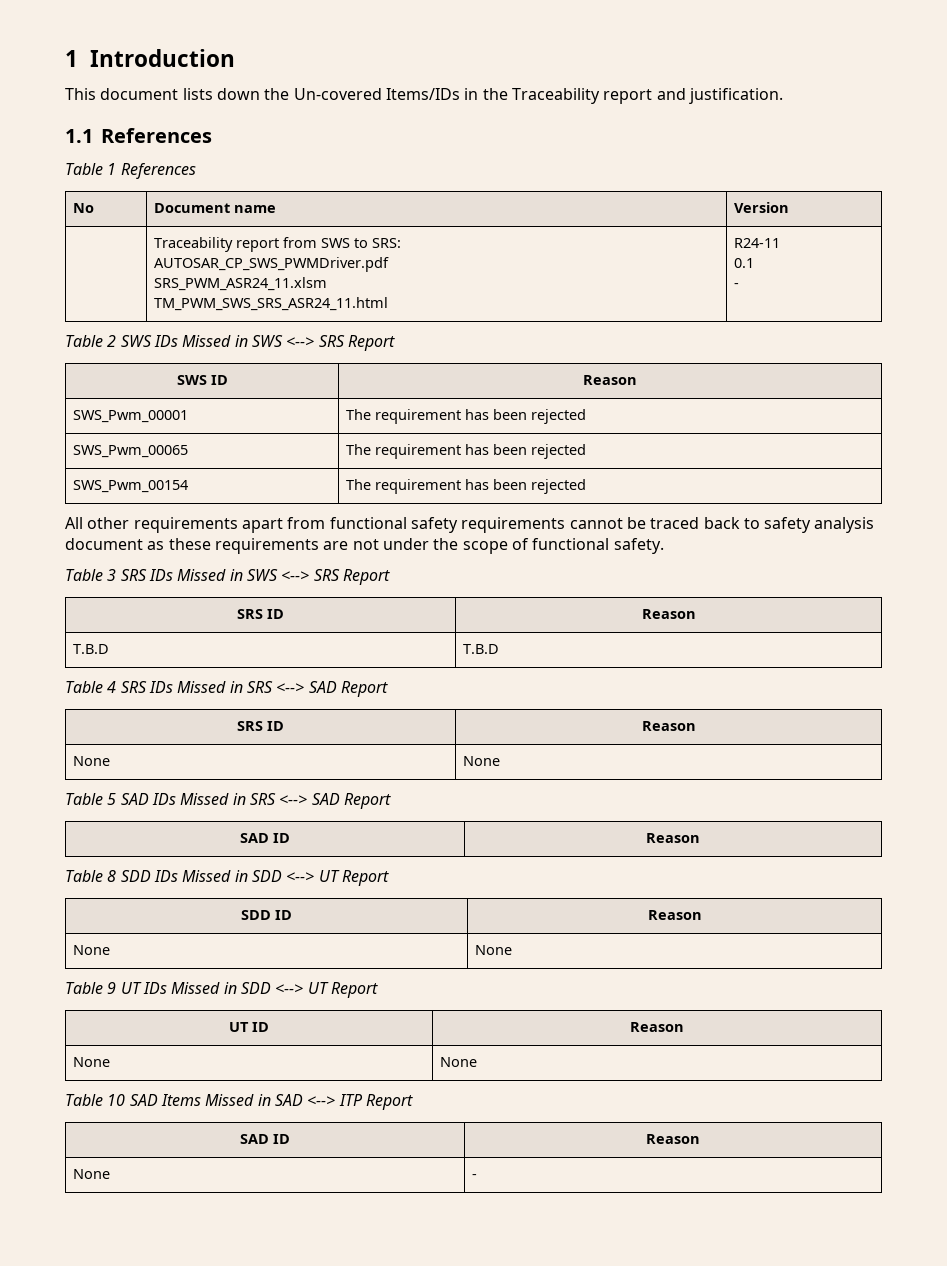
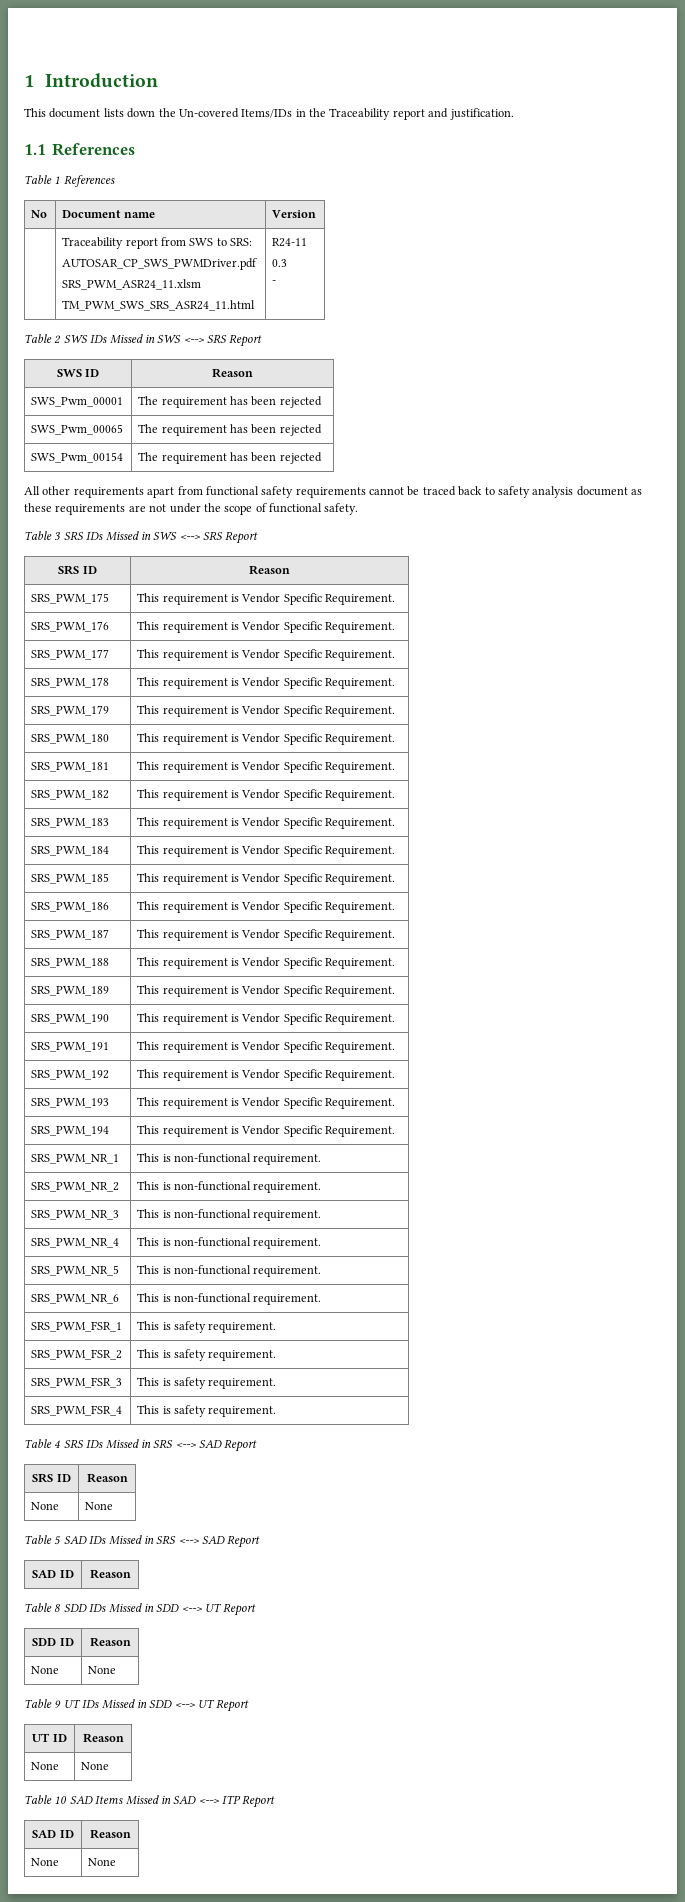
[733,258,754,268] 0.1 -> [272,259,288,267] 0.3
[72,644,109,654] [462,644,499,654] T.B.D | T.B.D -> [31,593,110,604] [137,593,396,605] [31,621,110,632] [137,621,396,633] [31,649,110,660] [137,649,396,661] [31,677,110,688] [137,677,396,689] [31,705,110,716] [137,705,396,717] [31,734,110,744] [137,733,396,745] [31,762,110,772] [137,761,396,773] [31,790,110,800] [137,789,396,801] [31,818,110,828] [137,817,396,829] [31,846,110,856] [137,845,396,857] [31,873,110,884] [137,873,396,885] [31,902,110,912] [137,901,396,913] [31,929,110,940] [137,929,396,941] [31,958,110,968] [137,957,396,969] [31,986,110,996] [137,985,396,997] [31,1014,110,1024] [137,1013,396,1025] [31,1042,110,1052] [137,1041,396,1053] [31,1070,110,1080] [137,1069,396,1081] [31,1098,110,1108] [137,1097,396,1109] [31,1126,110,1136] [137,1125,396,1137] [31,1154,120,1164] [137,1153,322,1165] [31,1182,120,1192] [137,1181,322,1193] [31,1210,120,1220] [137,1209,322,1221] [31,1238,120,1248] [137,1237,322,1249] [31,1265,120,1276] [137,1265,322,1277] [31,1294,120,1304] [137,1293,322,1305] [31,1321,123,1332] [137,1321,277,1333] [31,1349,123,1360] [137,1349,277,1361] [31,1377,123,1388] [137,1377,277,1389] [31,1405,123,1416] [137,1405,277,1417] SRS_PWM_175 | This requirement is Vendor Specific Requirement. // SRS_PWM_176 | This requirement is Vendor Specific Requirement. // SRS_PWM_177 | This requirement is Vendor Specific Requirement. // SRS_PWM_178 | This requirement is Vendor Specific Requirement. // SRS_PWM_179 | This requirement is Vendor Specific Requirement. // SRS_PWM_180 | This requirement is Vendor Specific Requirement. // SRS_PWM_181 | This requirement is Vendor Specific Requirement. // SRS_PWM_182 | This requirement is Vendor Specific Requirement. // SRS_PWM_183 | This requirement is Vendor Specific Requirement. // SRS_PWM_184 | This requirement is Vendor Specific Requirement. // SRS_PWM_185 | This requirement is Vendor Specific Requirement. // SRS_PWM_186 | This requirement is Vendor Specific Requirement. // SRS_PWM_187 | This requirement is Vendor Specific Requirement. // SRS_PWM_188 | This requirement is Vendor Specific Requirement. // SRS_PWM_189 | This requirement is Vendor Specific Requirement. // SRS_PWM_190 | This requirement is Vendor Specific Requirement. // SRS_PWM_191 | This requirement is Vendor Specific Requirement. // SRS_PWM_192 | This requirement is Vendor Specific Requirement. // SRS_PWM_193 | This requirement is Vendor Specific Requirement. // SRS_PWM_194 | This requirement is Vendor Specific Requirement. // SRS_PWM_NR_1 | This is non-functional requirement. // SRS_PWM_NR_2 | This is non-functional requirement. // SRS_PWM_NR_3 | This is non-functional requirement. // SRS_PWM_NR_4 | This is non-functional requirement. // SRS_PWM_NR_5 | This is non-functional requirement. // SRS_PWM_NR_6 | This is non-functional requirement. // SRS_PWM_FSR_1 | This is safety requirement. // SRS_PWM_FSR_2 | This is safety requirement. // SRS_PWM_FSR_3 | This is safety requirement. // SRS_PWM_FSR_4 | This is safety requirement.
[471,1174,477,1179] | - -> [88,1858,117,1866] | None

